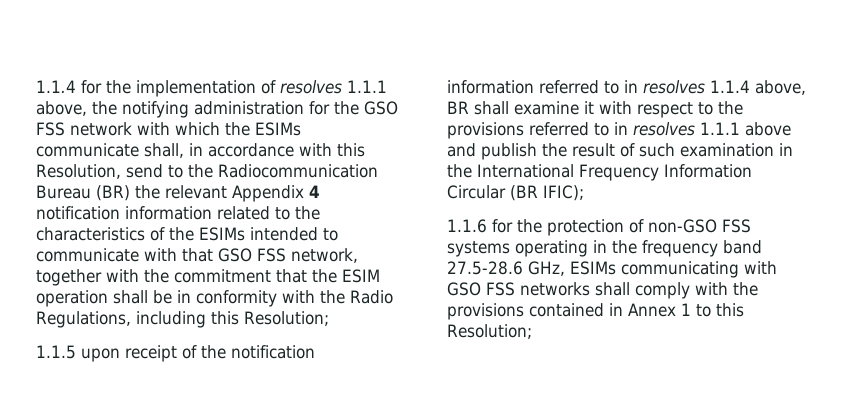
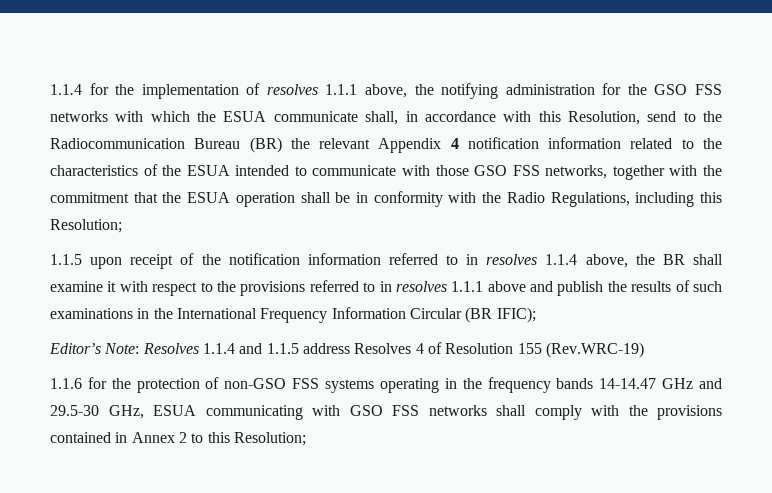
[70,122,132,136] network -> [50,111,108,122] networks
[255,122,301,136] ESIMs -> [223,111,267,122] ESUA
[199,227,245,241] ESIMs -> [186,165,230,176] ESUA
[182,248,358,263] that GSO FSS network, -> [435,165,608,179] those GSO FSS networks,
[342,269,380,283] ESIM -> [187,192,231,203] ESUA
(806, 87) none -> [635,254,655,265] the
[572,143,615,157] result -> [631,281,672,292] results
[680,143,774,157] examination -> [50,308,133,319] examinations
(584, 193) none -> [49,342,644,358] // Editor’s Note: Resolves 1.1.4 and 1.1.5 address Resolves 4 of Resolution 155 (Rev.WRC-19)
[723,240,762,254] [447,261,616,276] band 27.5-28.6 GHz, ESIMs -> [556,378,723,389] [50,405,196,419] bands 14-14.47 GHz and 29.5-30 GHz, ESUA
[681,303,691,316] 1 -> [178,432,187,443] 2

